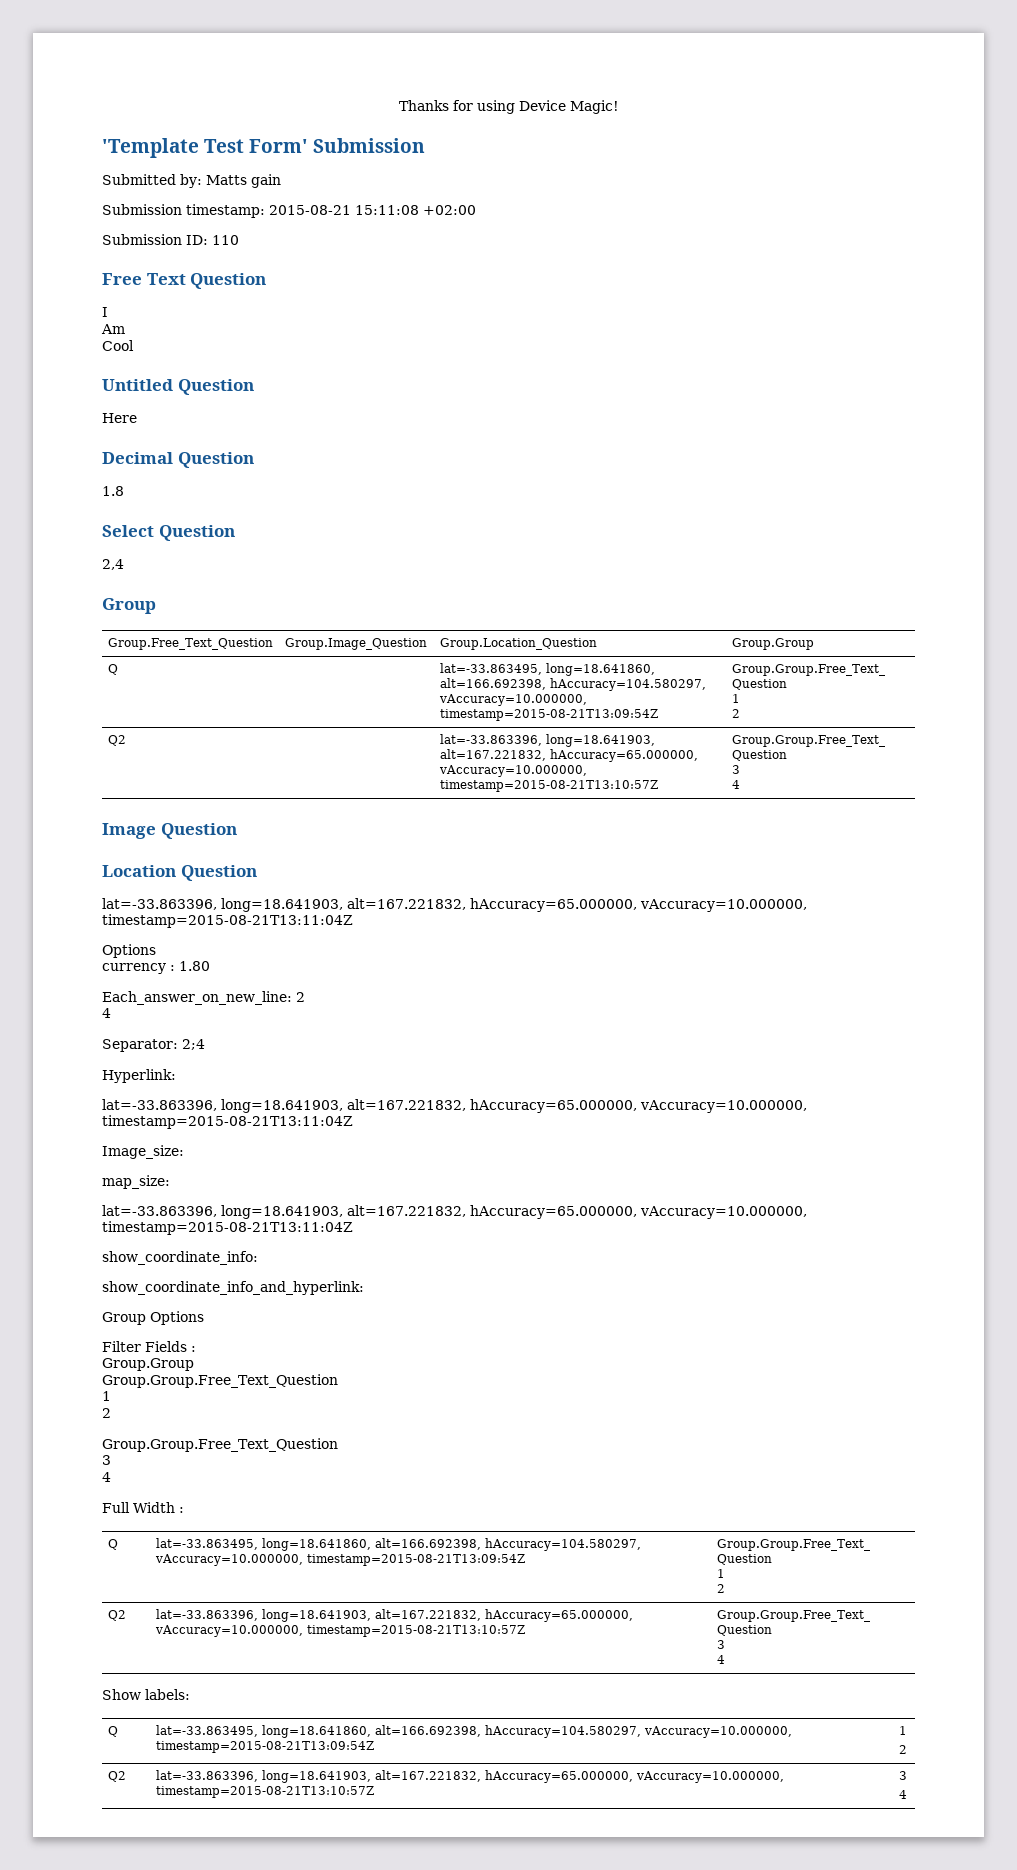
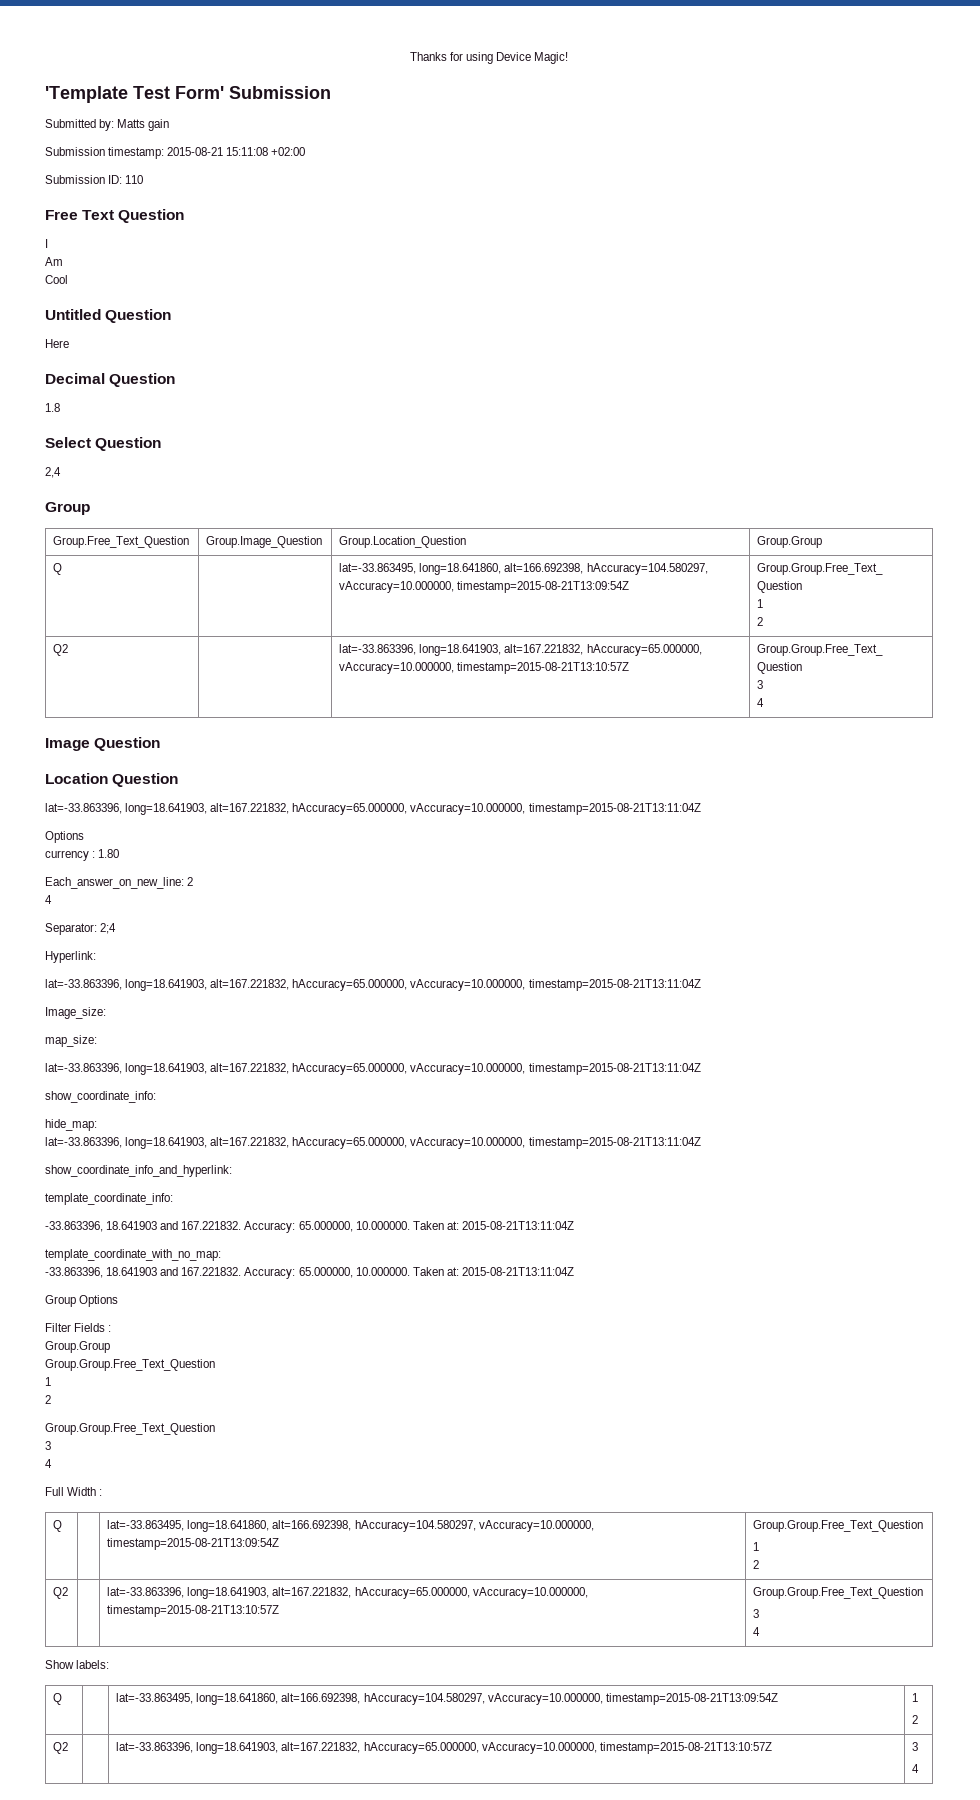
[102,1281,364,1295] show_coordinate_info_and_hyperlink: -> [45,1119,97,1131] [45,1137,701,1149] [45,1165,232,1177] [45,1193,173,1205] [45,1221,574,1233] [45,1249,221,1261] [45,1267,574,1279] hide_map: // lat=-33.863396, long=18.641903, alt=167.221832, hAccuracy=65.000000, vAccuracy=10.000000, timestamp=2015-08-21T13:11:04Z // show_coordinate_info_and_hyperlink: // template_coordinate_info: // -33.863396, 18.641903 and 167.221832. Accuracy: 65.000000, 10.000000. Taken at: 2015-08-21T13:11:04Z // template_coordinate_with_no_map: // -33.863396, 18.641903 and 167.221832. Accuracy: 65.000000, 10.000000. Taken at: 2015-08-21T13:11:04Z

